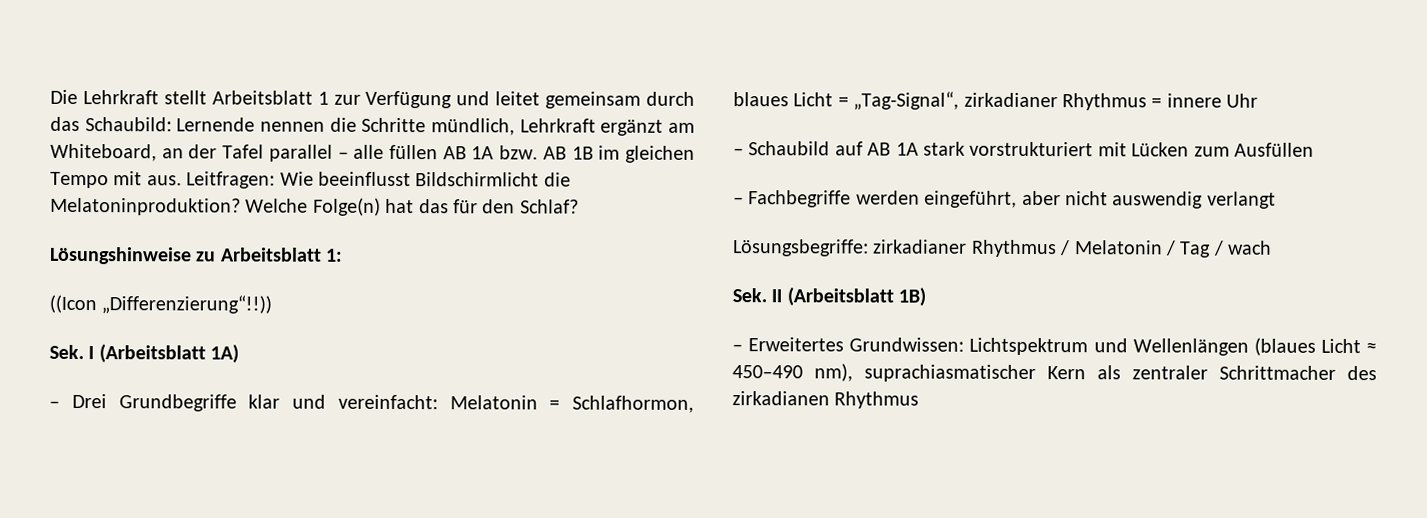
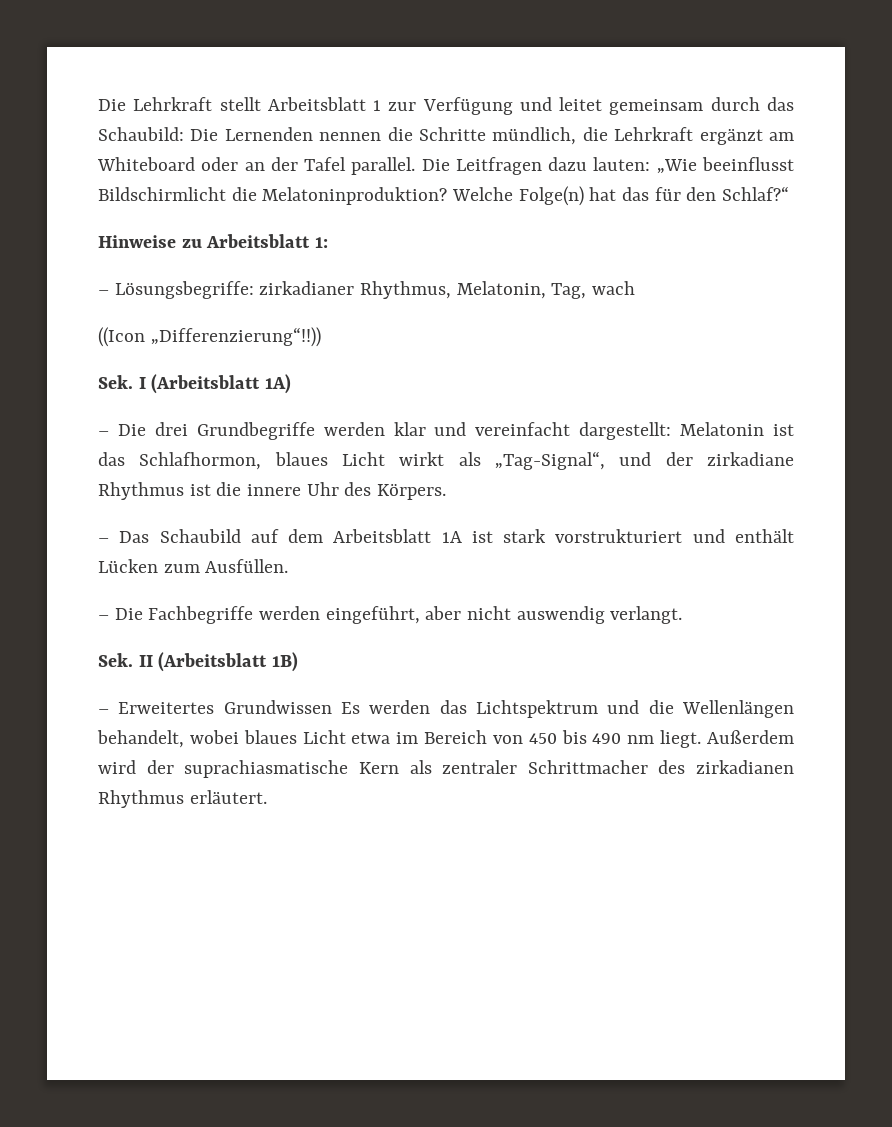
[176,117,256,132] Lernende -> [190,127,313,141] Die Lernenden
(515, 127) none -> [582,127,608,141] die
[50,143,157,162] Whiteboard, -> [97,157,239,171] Whiteboard oder
[268,144,695,163] [50,171,314,189] parallel – alle füllen AB 1A bzw. AB 1B im gleichen Tempo mit aus. Leitfragen: Wie -> [351,157,697,175] parallel. Die Leitfragen dazu lauten: „Wie
[519,199,579,214] [49,246,192,265] Schlaf? // Lösungshinweise -> [722,186,790,201] [98,235,176,248] Schlaf?“ // Hinweise
(344, 255) none -> [98,281,636,299] // – Lösungsbegriffe: zirkadianer Rhythmus, Melatonin, Tag, wach
[71,393,694,413] [733,91,1163,111] Drei Grundbegriffe klar und vereinfacht: Melatonin = Schlafhormon, blaues Licht = „Tag-Signal“, zirkadianer Rhythmus = -> [117,422,794,440] [98,451,794,470] [98,482,242,500] Die drei Grundbegriffe werden klar und vereinfacht dargestellt: Melatonin ist das Schlafhormon, blaues Licht wirkt als „Tag-Signal“, und der zirkadiane Rhythmus ist die
[733,148,744,156] // – -> [344,482,447,500] [98,531,150,543] des Körpers. // – Das
[867,141,1127,157] AB 1A stark vorstrukturiert mit -> [288,529,794,543] dem Arbeitsblatt 1A ist stark vorstrukturiert und enthält
[1234,142,1314,157] [733,197,744,205] Ausfüllen // – -> [205,559,289,573] [98,608,143,620] Ausfüllen. // – Die
[1206,191,1276,209] [733,239,1273,258] verlangt // Lösungsbegriffe: zirkadianer Rhythmus / Melatonin / Tag / wach -> [610,606,683,624] verlangt.
[849,337,1377,356] [732,363,1036,383] Grundwissen: Lichtspektrum und Wellenlängen (blaues Licht ≈ 450–490 nm), suprachiasmatischer -> [223,700,794,718] [97,730,794,748] [98,760,349,778] Grundwissen Es werden das Lichtspektrum und die Wellenlängen behandelt, wobei blaues Licht etwa im Bereich von 450 bis 490 nm liegt. Außerdem wird der suprachiasmatische
(920, 400) none -> [189,790,267,804] erläutert.

